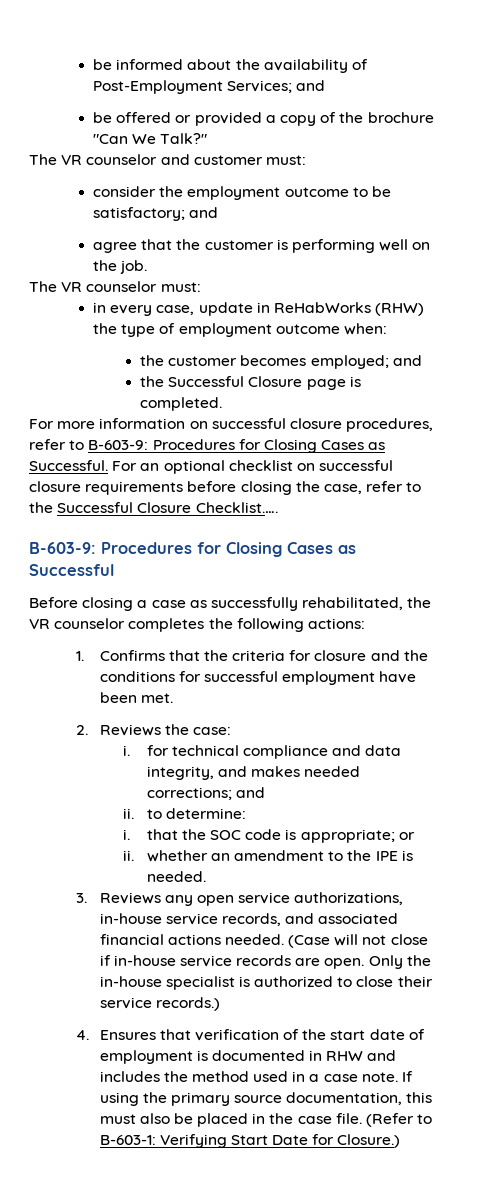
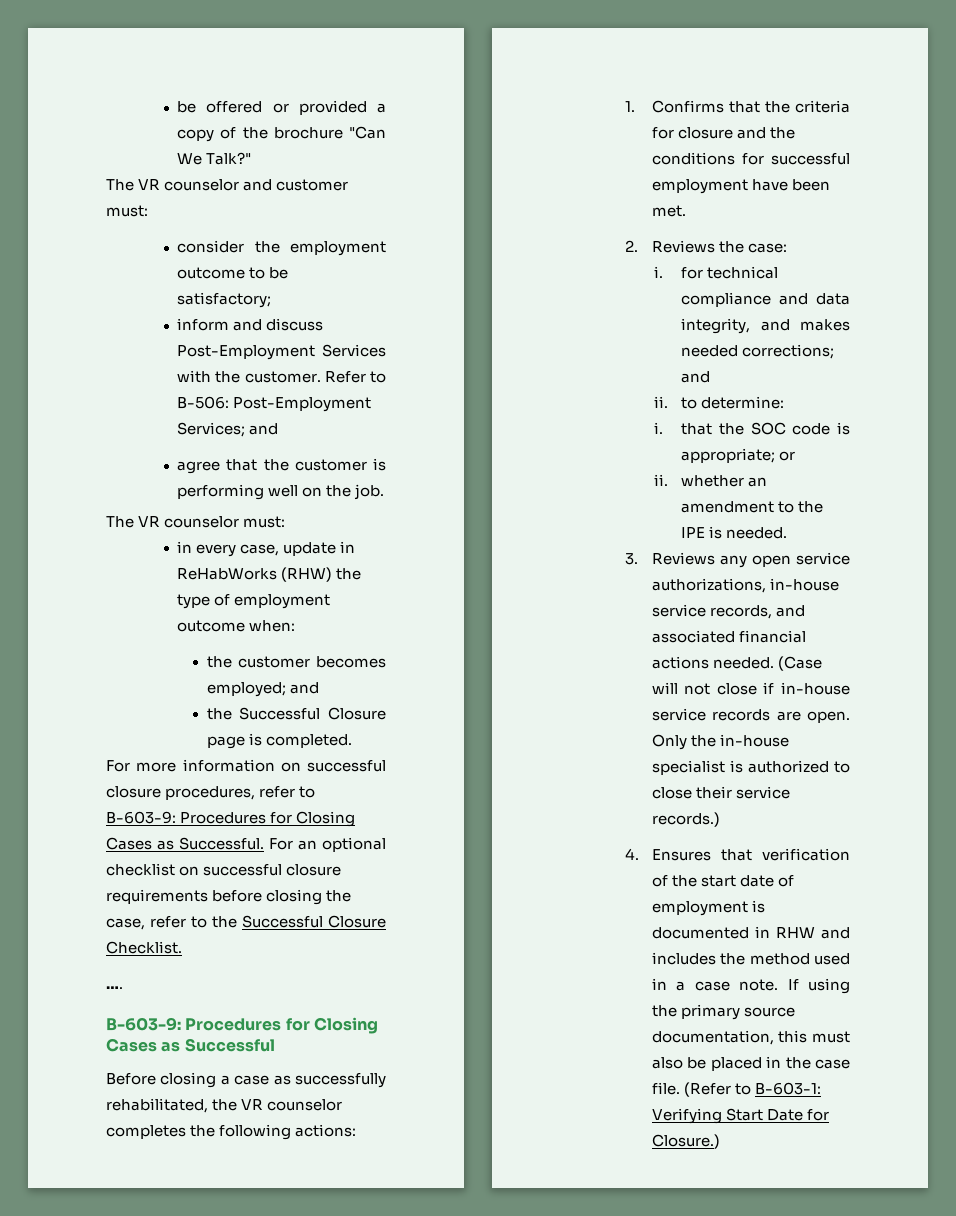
[93,59,369,73] [93,80,326,94] [93,112,113,123] be informed about the availability of Post-Employment Services; and // be -> [177,101,197,113] be
(186, 214) none -> [177,318,324,331] [177,344,386,360] [177,370,387,383] [177,396,372,412] [177,422,246,437] // inform and discuss Post-Employment Services with the customer. Refer to B-506: Post-Employment Services;
[195,502,278,513] Checklist.…. -> [106,941,182,954] [106,986,123,989] Checklist. // ….

